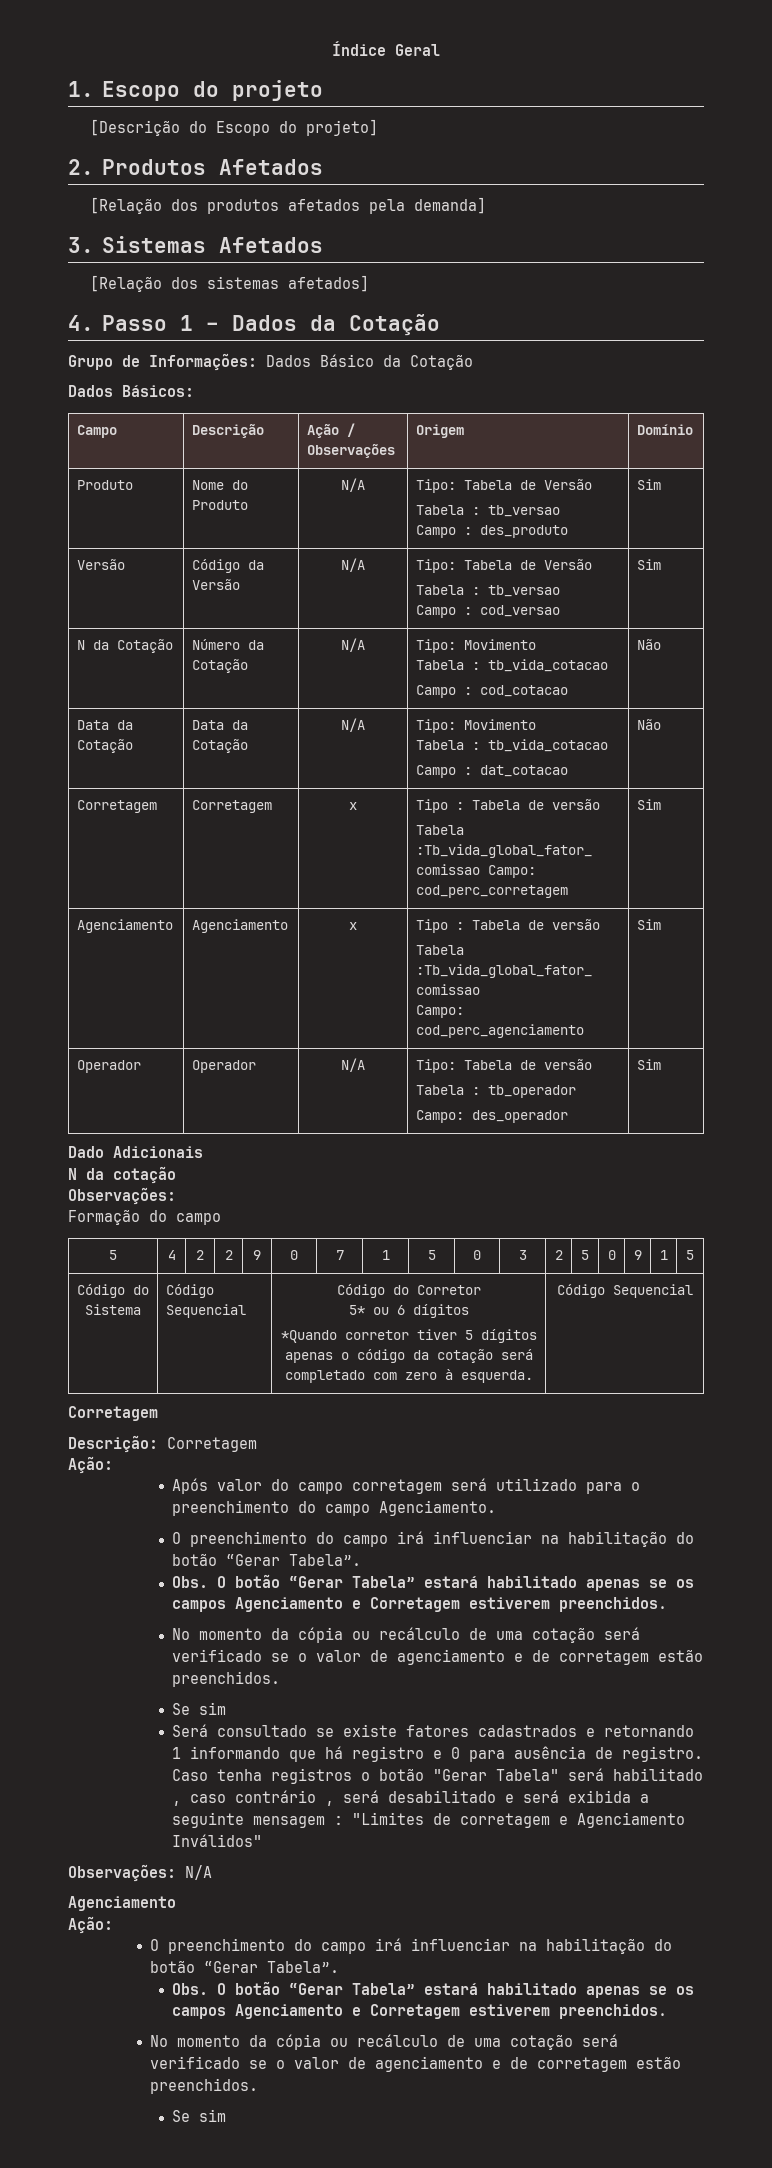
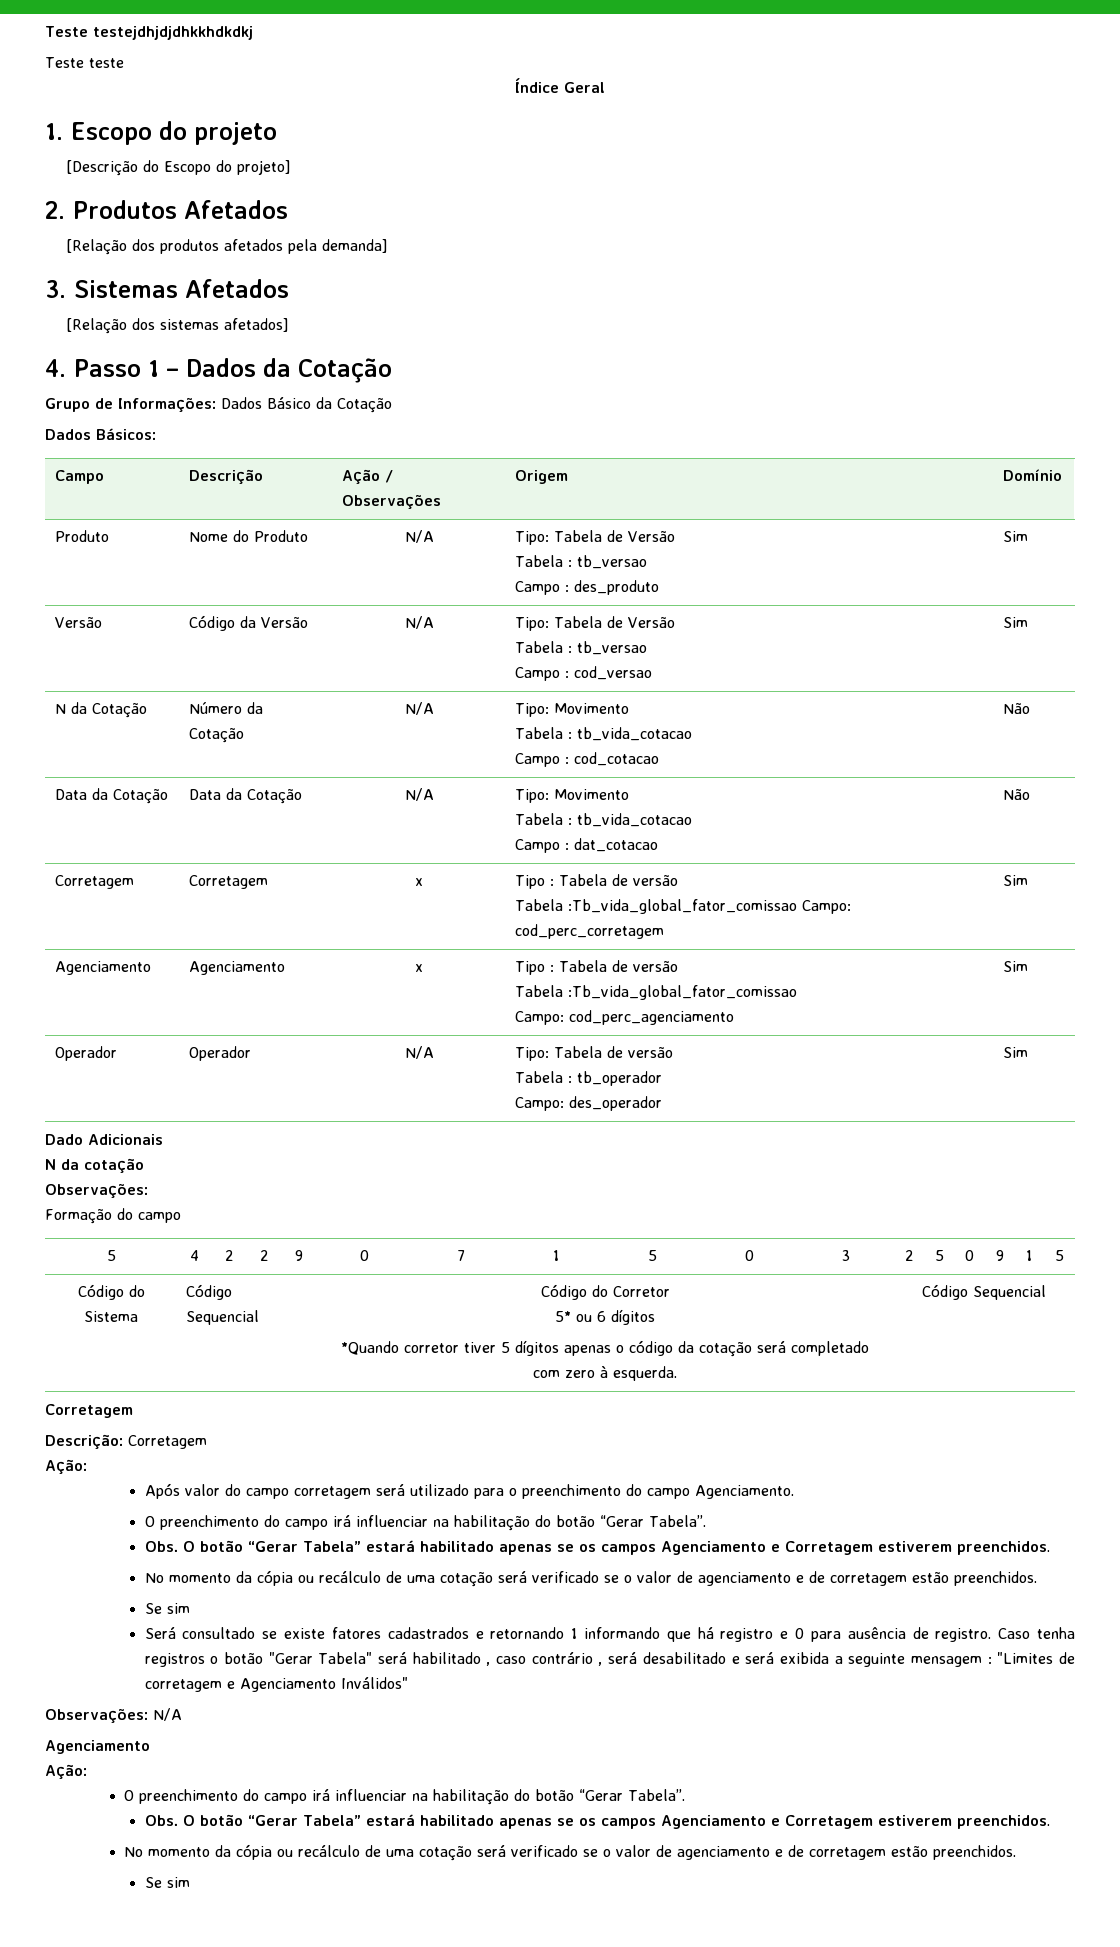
(332, 48) none -> [45,26,253,40] [45,57,124,68] Teste testejdhjdjdhkkhdkdkj // Teste teste //

